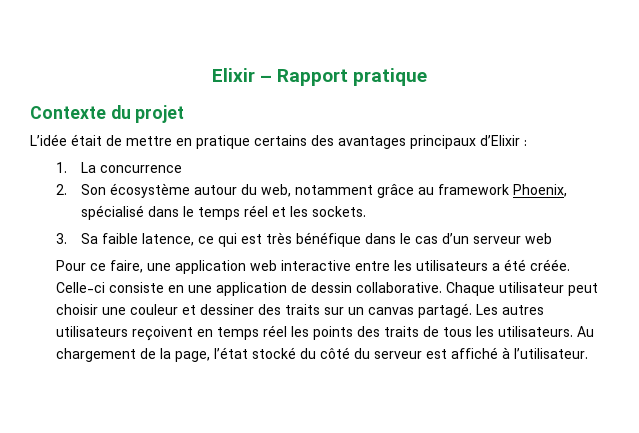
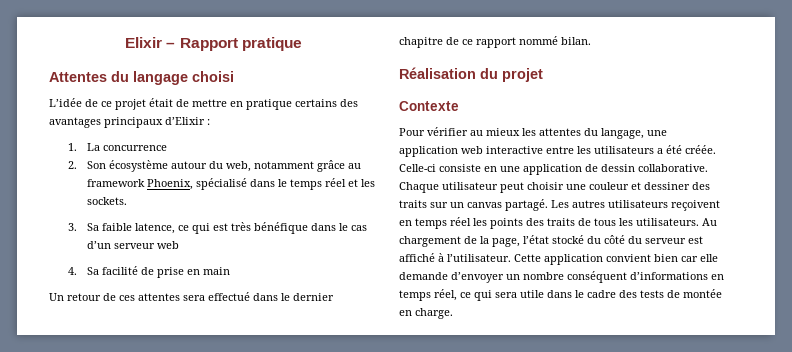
[30,105,185,123] [30,134,67,146] Contexte du projet // L’idée -> [49,71,234,85] [49,98,146,110] Attentes du langage choisi // L’idée de ce projet
[55,260,143,273] Pour ce faire, -> [67,266,230,278] [49,292,334,301] [399,36,591,48] [399,67,543,82] [399,101,459,111] [399,127,644,139] 4. Sa facilité de prise en main // Un retour de ces attentes sera effectué dans le dernier chapitre de ce rapport nommé bilan. // Réalisation du projet // Contexte // Pour vérifier au mieux les attentes du langage,
(588, 353) none -> [514,254,718,265] [399,271,724,283] [399,289,722,301] [399,308,453,319] Cette application convient bien car elle demande d’envoyer un nombre conséquent d’informations en temps réel, ce qui sera utile dans le cadre des tests de montée en charge.

